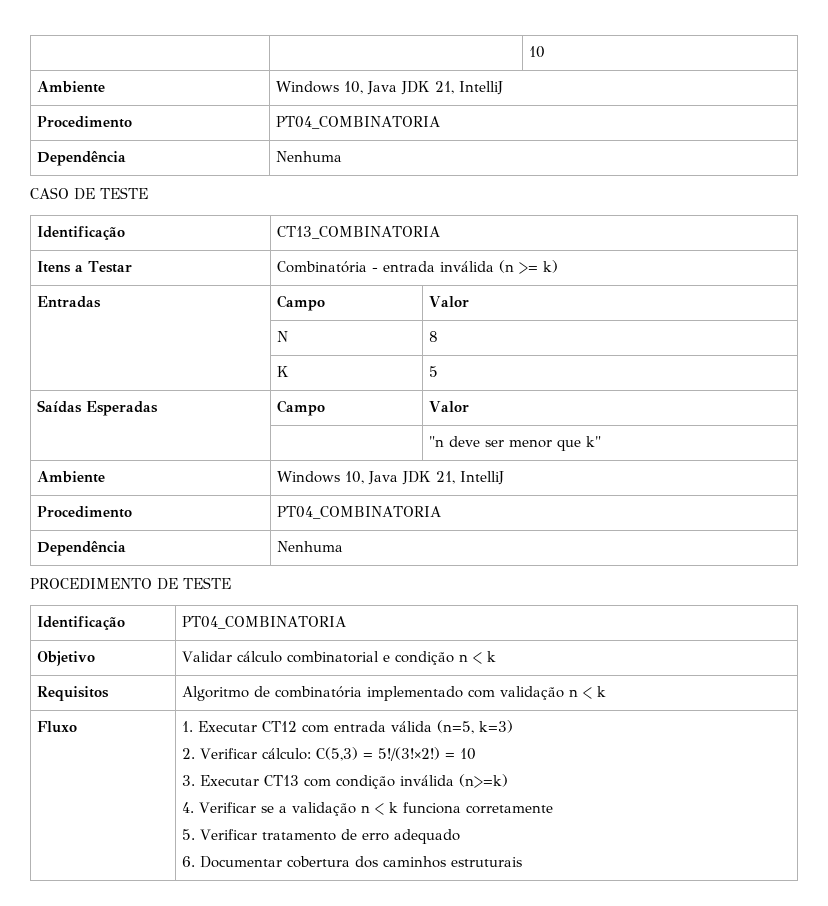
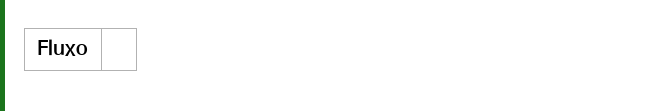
[529,46,546,58] [37,81,106,93] [276,81,504,95] [37,116,133,128] [276,116,441,129] [37,151,127,166] [276,151,343,162] [30,187,148,200] [37,226,126,240] [277,226,441,239] [37,261,133,273] [277,260,559,274] [37,296,102,308] [277,295,326,311] [429,296,470,307] [277,331,289,342] [429,331,439,342] [277,366,290,377] [429,366,439,377] [37,400,159,416] [277,400,326,416] [429,401,470,412] [429,436,602,451] [37,471,106,483] [277,471,505,485] [37,506,133,518] [277,506,442,519] [37,541,127,556] [277,541,344,552] [30,577,231,590] [37,616,126,630] [182,616,347,629] [37,651,96,666] [182,651,497,665] [37,686,110,701] [182,686,607,701] [37,721,78,733] [182,720,514,734] [182,747,477,761] [182,774,509,789] [182,802,554,816] [182,829,461,844] [182,856,523,868] | | 10 // Ambiente | Windows 10, Java JDK 21, IntelliJ // Procedimento | PT04_COMBINATORIA // Dependência | Nenhuma // CASO DE TESTE // Identificação | CT13_COMBINATORIA // Itens a Testar | Combinatória - entrada inválida (n >= k) // Entradas | Campo | Valor // | N | 8 // | K | 5 // Saídas Esperadas | Campo | Valor // | | "n deve ser menor que k" // Ambiente | Windows 10, Java JDK 21, IntelliJ // Procedimento | PT04_COMBINATORIA // Dependência | Nenhuma // PROCEDIMENTO DE TESTE // Identificação | PT04_COMBINATORIA // Objetivo | Validar cálculo combinatorial e condição n < k // Requisitos | Algoritmo de combinatória implementado com validação n < k // Fluxo | 1. Executar CT12 com entrada válida (n=5, k=3) // 2. Verificar cálculo: C(5,3) = 5!/(3!×2!) = 10 // 3. Executar CT13 com condição inválida (n>=k) // 4. Verificar se a validação n < k funciona corretamente // 5. Verificar tratamento de erro adequado // 6. Documentar cobertura dos caminhos estruturais -> [36,39,88,56] Fluxo |

